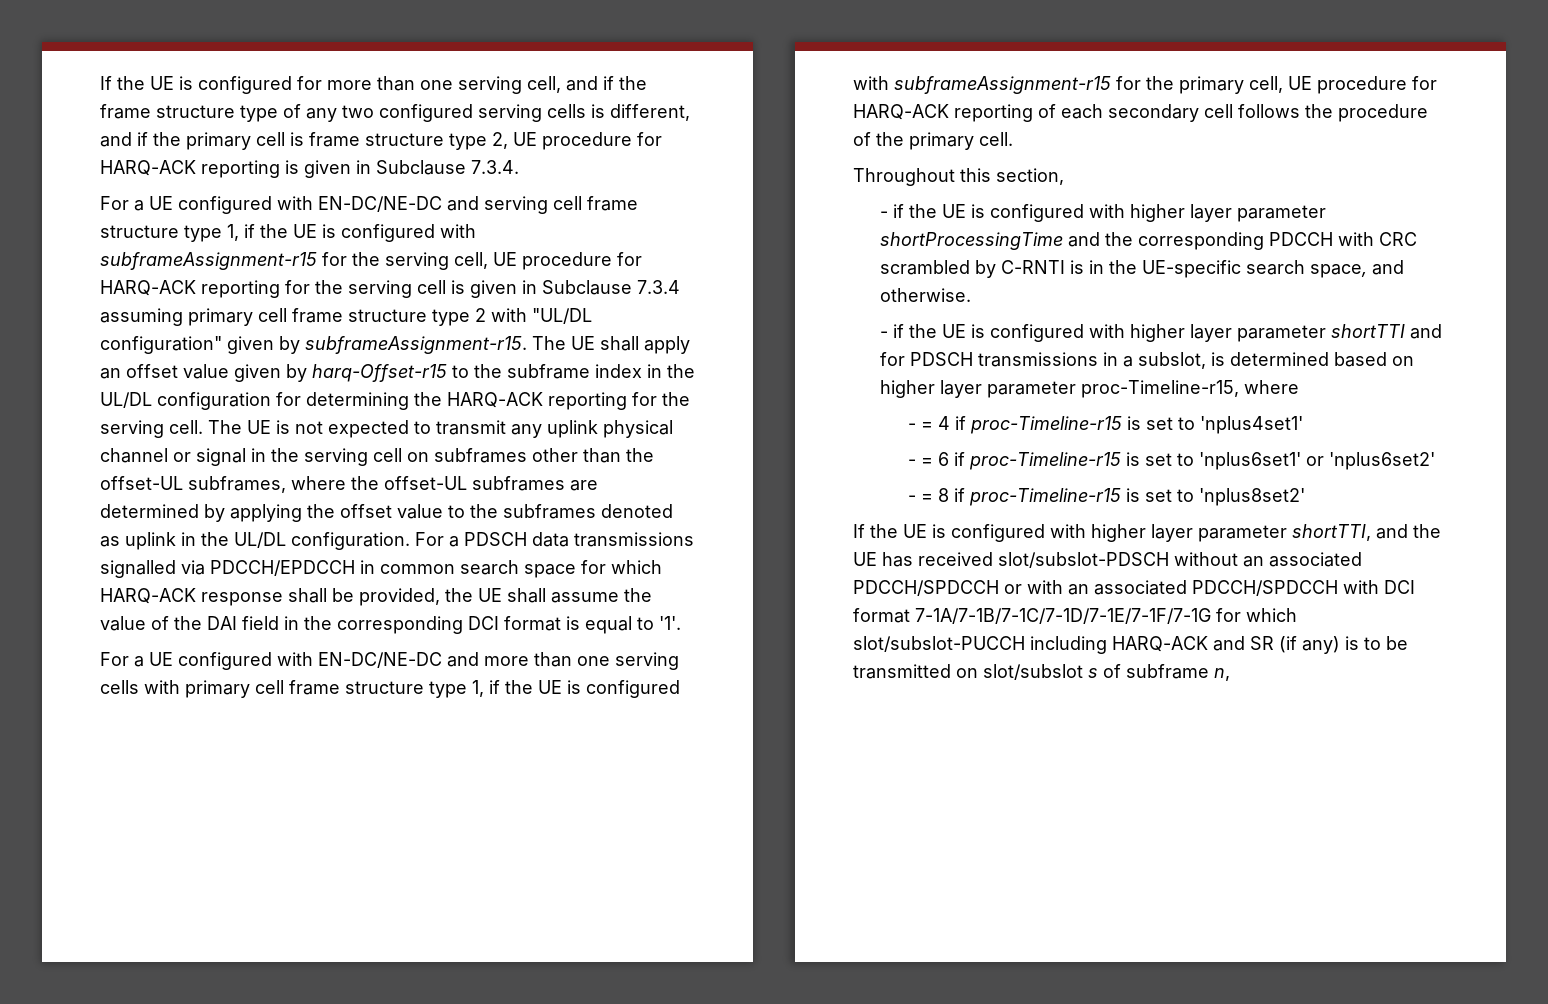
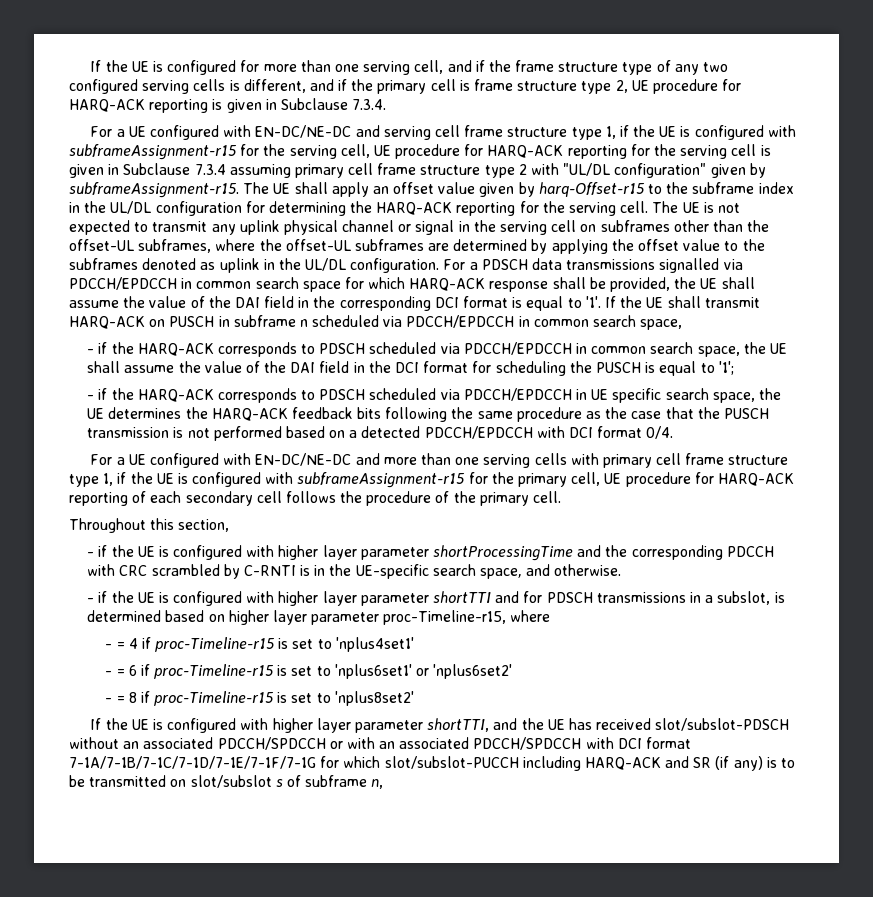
(681, 623) none -> [604,296,760,308] [69,315,683,330] [87,342,787,357] [87,361,734,376] [87,388,781,403] [87,407,769,422] [87,426,674,441] If the UE shall transmit HARQ-ACK on PUSCH in subframe n scheduled via PDCCH/EPDCCH in common search space, // - if the HARQ-ACK corresponds to PDSCH scheduled via PDCCH/EPDCCH in common search space, the UE shall assume the value of the DAI field in the DCI format for scheduling the PUSCH is equal to '1'; // - if the HARQ-ACK corresponds to PDSCH scheduled via PDCCH/EPDCCH in UE specific search space, the UE determines the HARQ-ACK feedback bits following the same procedure as the case that the PUSCH transmission is not performed based on a detected PDCCH/EPDCCH with DCI format 0/4.

